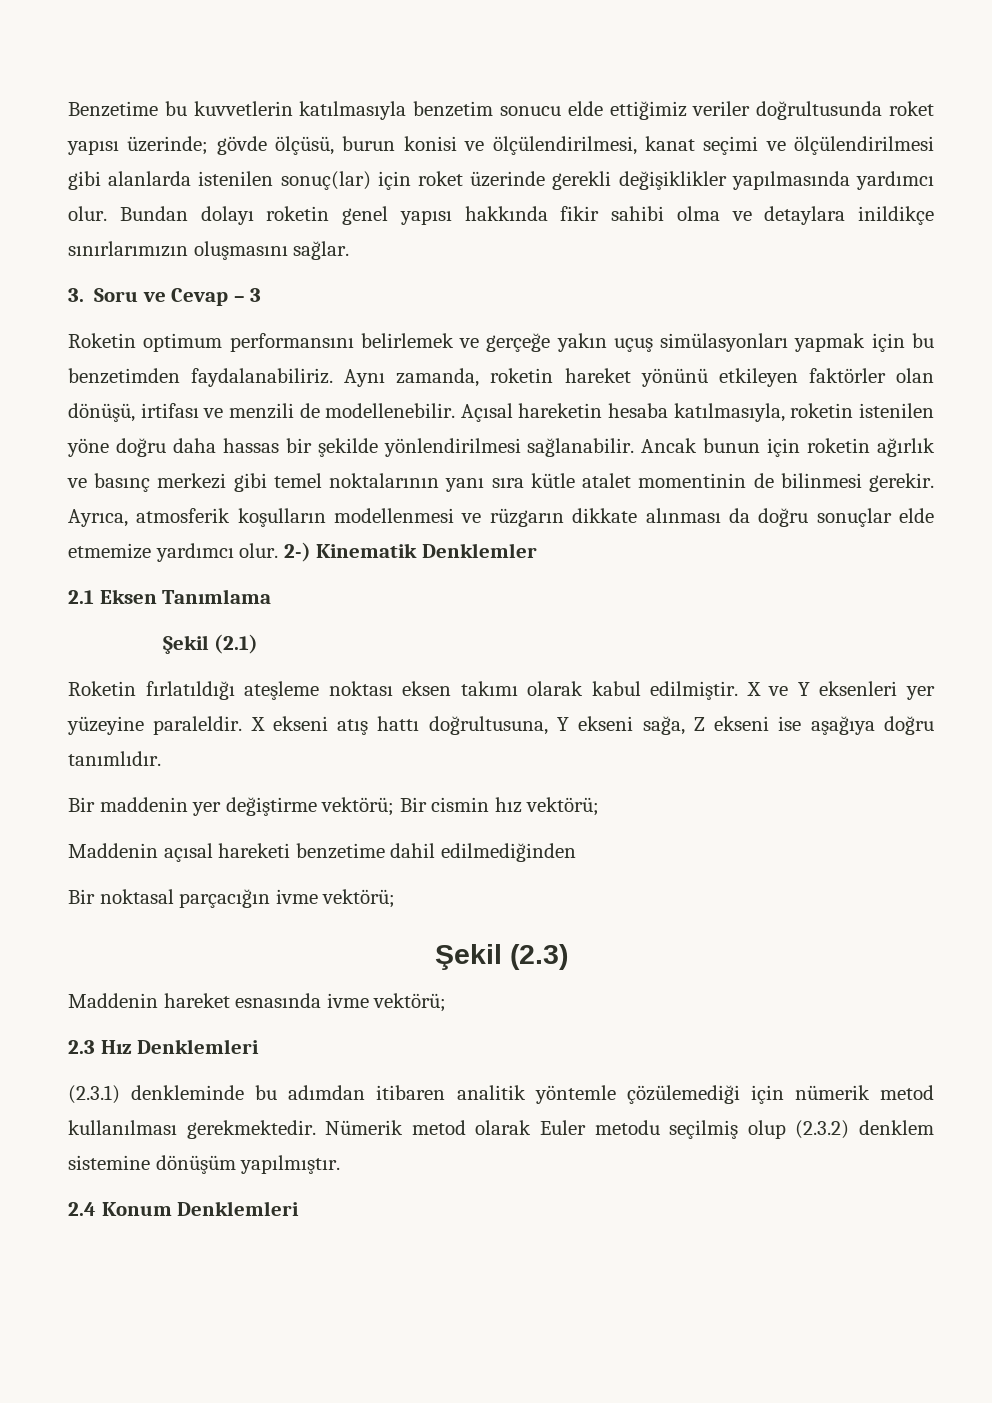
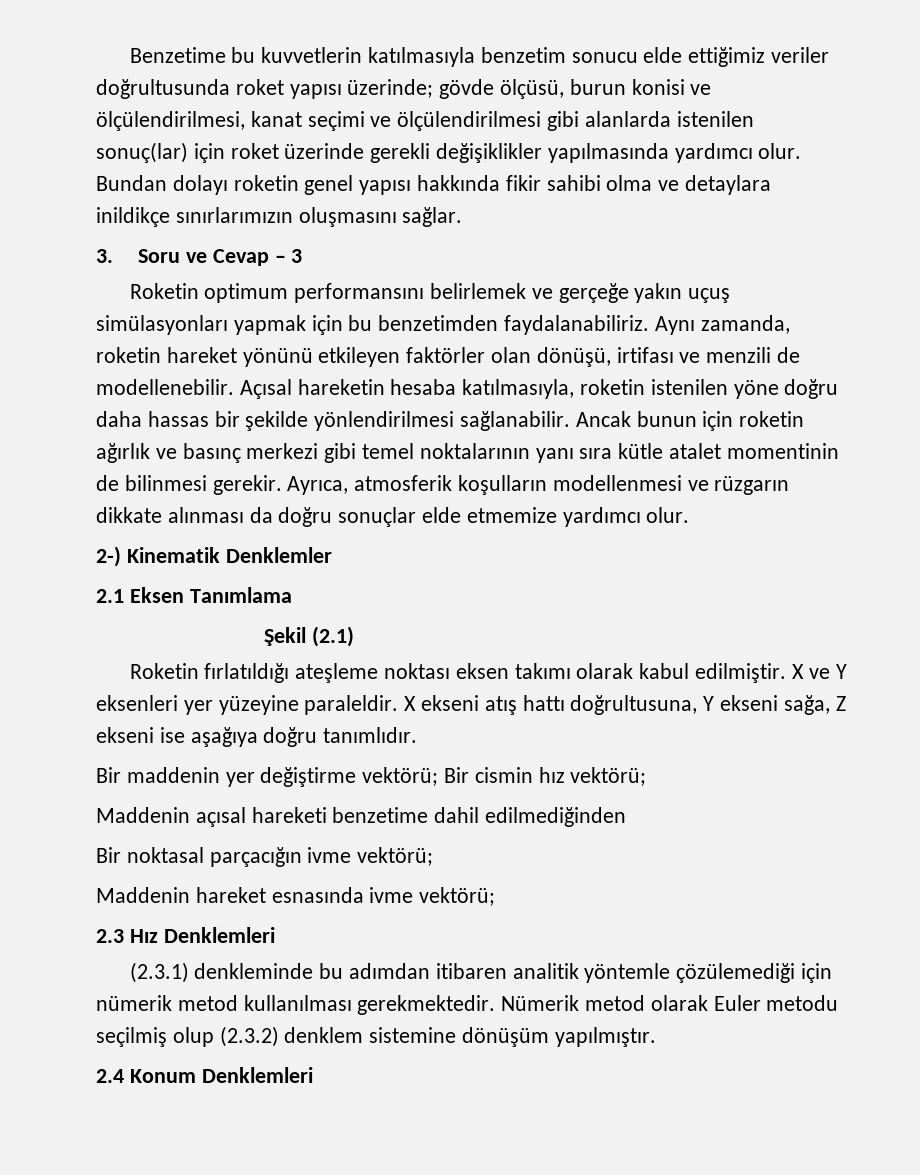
(279, 550) none -> (690, 515) //
[434,944,568,970] // Şekil (2.3) -> (434, 856) none

